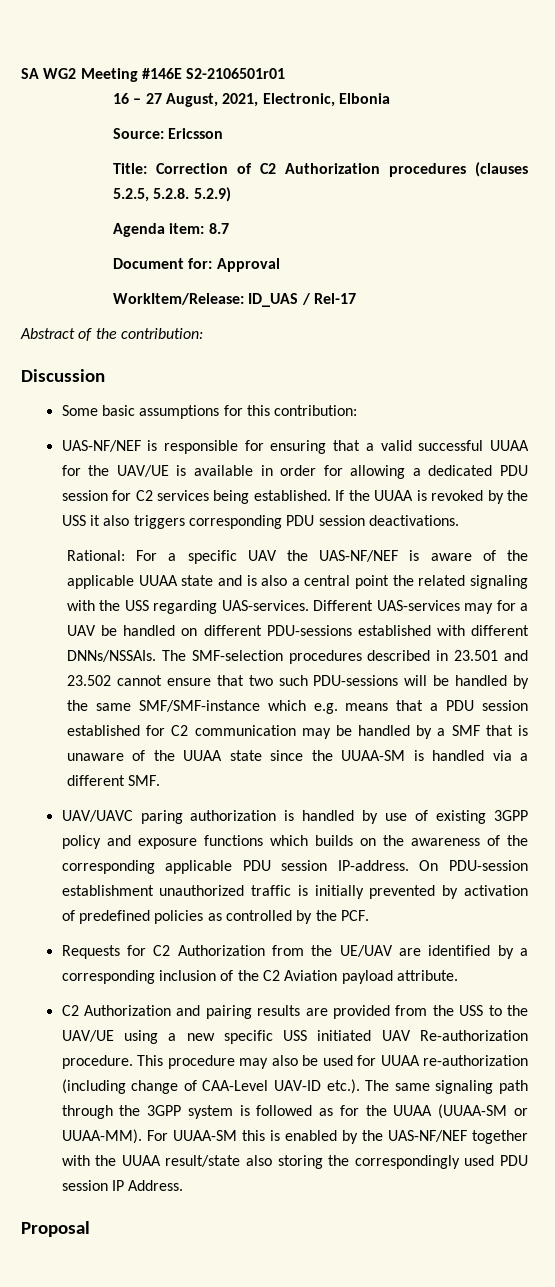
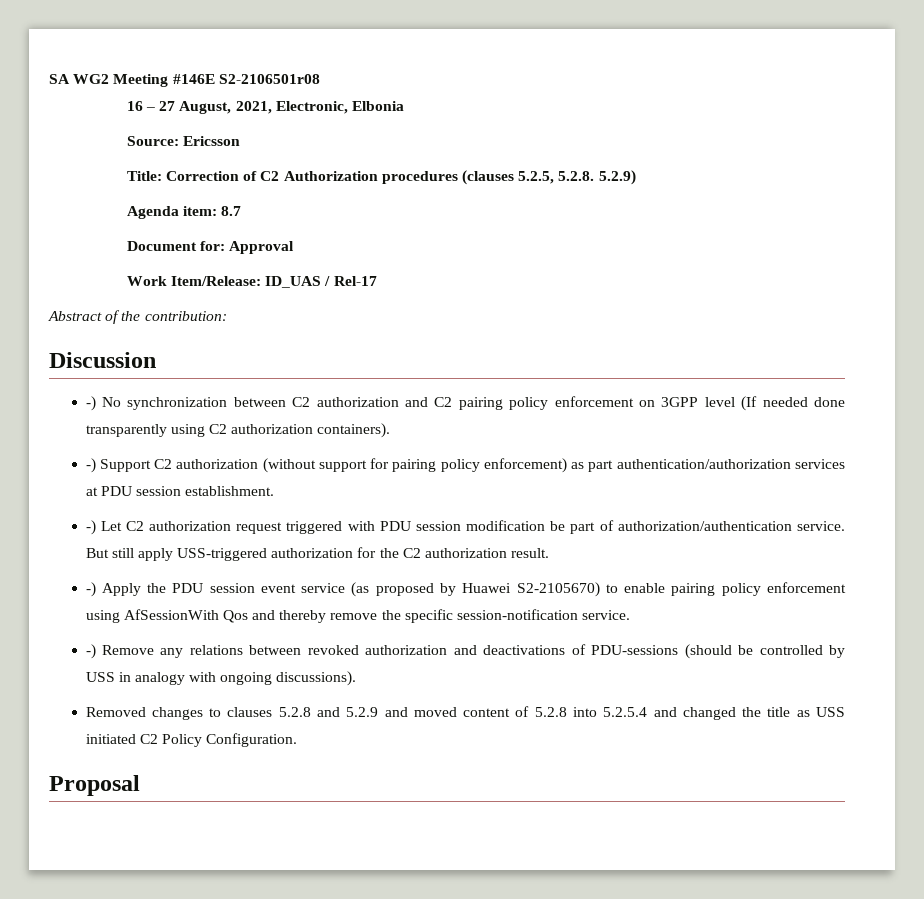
[186,68,286,79] S2-2106501r01 -> [218,74,320,84] S2-2106501r08
[112,293,244,305] WorkItem/Release: -> [126,276,262,286] Work Item/Release:
[61,405,358,419] [61,440,530,454] [61,465,528,479] [61,490,529,504] [61,515,459,529] [66,550,528,564] [66,575,529,589] [66,600,528,614] [66,625,529,636] [66,650,528,664] [66,675,529,689] [66,700,529,714] [66,725,529,739] [66,750,529,761] [66,775,161,786] [61,810,528,824] [61,835,528,849] [61,860,528,874] [61,885,528,899] [61,910,369,924] [61,945,529,959] [61,970,458,984] [61,1005,528,1019] [61,1030,528,1044] [61,1055,528,1069] [61,1079,528,1094] [61,1104,528,1119] [61,1129,528,1144] [61,1155,528,1169] [61,1180,184,1191] Some basic assumptions for this contribution: // UAS-NF/NEF is responsible for ensuring that a valid successful UUAA for the UAV/UE is available in order for allowing a dedicated PDU session for C2 services being established. If the UUAA is revoked by the USS it also triggers corresponding PDU session deactivations. // Rational: For a specific UAV the UAS-NF/NEF is aware of the applicable UUAA state and is also a central point the related signaling with the USS regarding UAS-services. Different UAS-services may for a UAV be handled on different PDU-sessions established with different DNNs/NSSAIs. The SMF-selection procedures described in 23.501 and 23.502 cannot ensure that two such PDU-sessions will be handled by the same SMF/SMF-instance which e.g. means that a PDU session established for C2 communication may be handled by a SMF that is unaware of the UUAA state since the UUAA-SM is handled via a different SMF. // UAV/UAVC paring authorization is handled by use of existing 3GPP policy and exposure functions which builds on the awareness of the corresponding applicable PDU session IP-address. On PDU-session establishment unauthorized traffic is initially prevented by activation of predefined policies as controlled by the PCF. // Requests for C2 Authorization from the UE/UAV are identified by a corresponding inclusion of the C2 Aviation payload attribute. // C2 Authorization and pairing results are provided from the USS to the UAV/UE using a new specific USS initiated UAV Re-authorization procedure. This procedure may also be used for UUAA re-authorization (including change of CAA-Level UAV-ID etc.). The same signaling path through the 3GPP system is followed as for the UUAA (UUAA-SM or UUAA-MM). For UUAA-SM this is enabled by the UAS-NF/NEF together with the UUAA result/state also storing the correspondingly used PDU session IP Address. -> [85,396,846,411] [85,423,391,438] [85,458,846,473] [85,486,275,496] [85,520,845,535] [85,547,550,561] [85,582,846,597] [85,609,631,623] [85,644,845,659] [85,671,357,686] [85,706,846,720] [85,733,298,747] -) No synchronization between C2 authorization and C2 pairing policy enforcement on 3GPP level (If needed done transparently using C2 authorization containers). // -) Support C2 authorization (without support for pairing policy enforcement) as part authentication/authorization services at PDU session establishment. // -) Let C2 authorization request triggered with PDU session modification be part of authorization/authentication service. But still apply USS-triggered authorization for the C2 authorization result. // -) Apply the PDU session event service (as proposed by Huawei S2-2105670) to enable pairing policy enforcement using AfSessionWith Qos and thereby remove the specific session-notification service. // -) Remove any relations between revoked authorization and deactivations of PDU-sessions (should be controlled by USS in analogy with ongoing discussions). // Removed changes to clauses 5.2.8 and 5.2.9 and moved content of 5.2.8 into 5.2.5.4 and changed the title as USS initiated C2 Policy Configuration.

